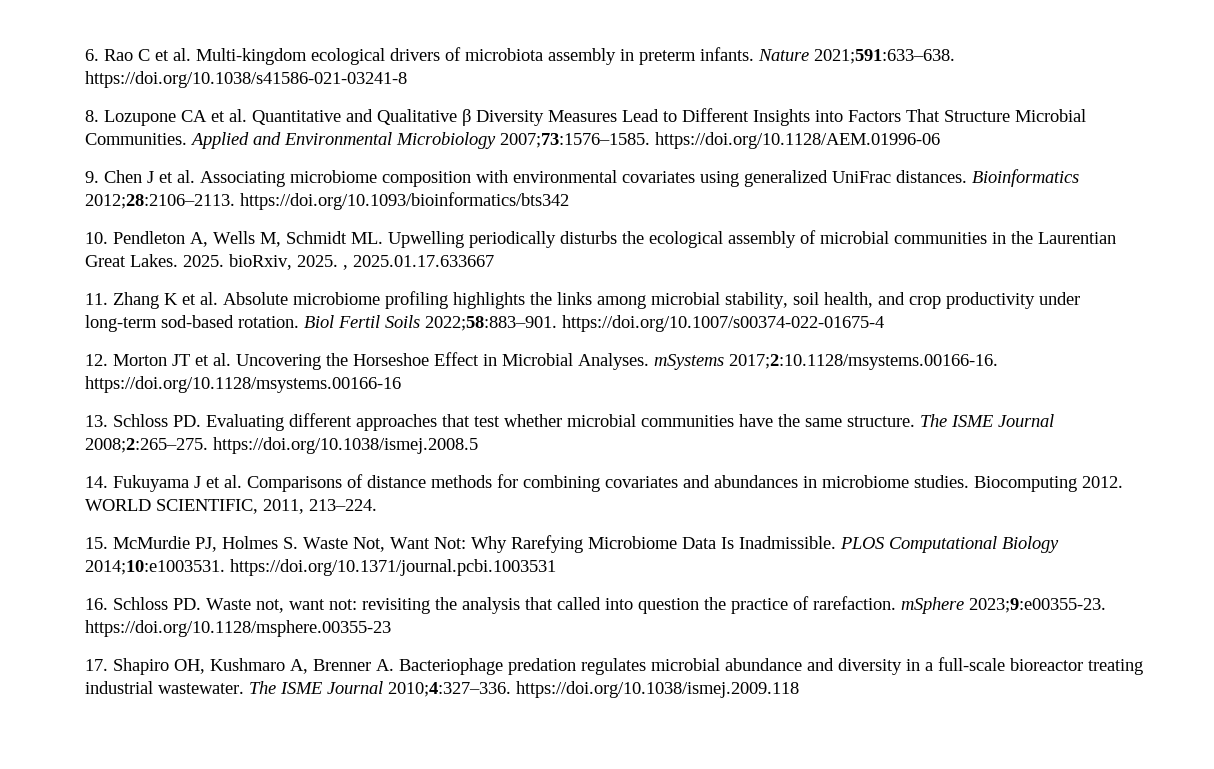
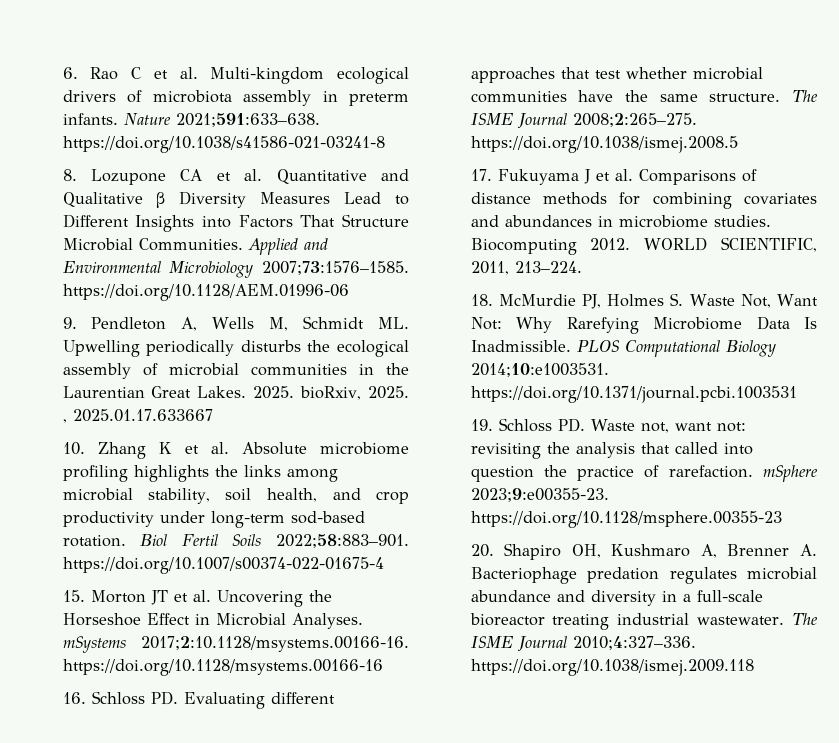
[103,169,1079,187] [84,192,569,210] [84,232,108,244] Chen J et al. Associating microbiome composition with environmental covariates using generalized UniFrac distances. Bioinformatics 2012;28:2106–2113. https://doi.org/10.1093/bioinformatics/bts342 // 10. -> (77, 323) none
[84,293,108,305] 11. -> [62,442,85,455] 10.
[84,354,108,366] 12. -> [62,590,85,602] 15.
[84,415,108,427] 13. -> [62,692,86,704] 16.
[84,476,108,488] 14. -> [470,169,492,181] 17.
[84,537,108,549] 15. -> [470,294,493,306] 18.
[84,598,108,610] 16. -> [470,419,493,431] 19.
[84,659,108,671] 17. -> [470,544,494,557] 20.

